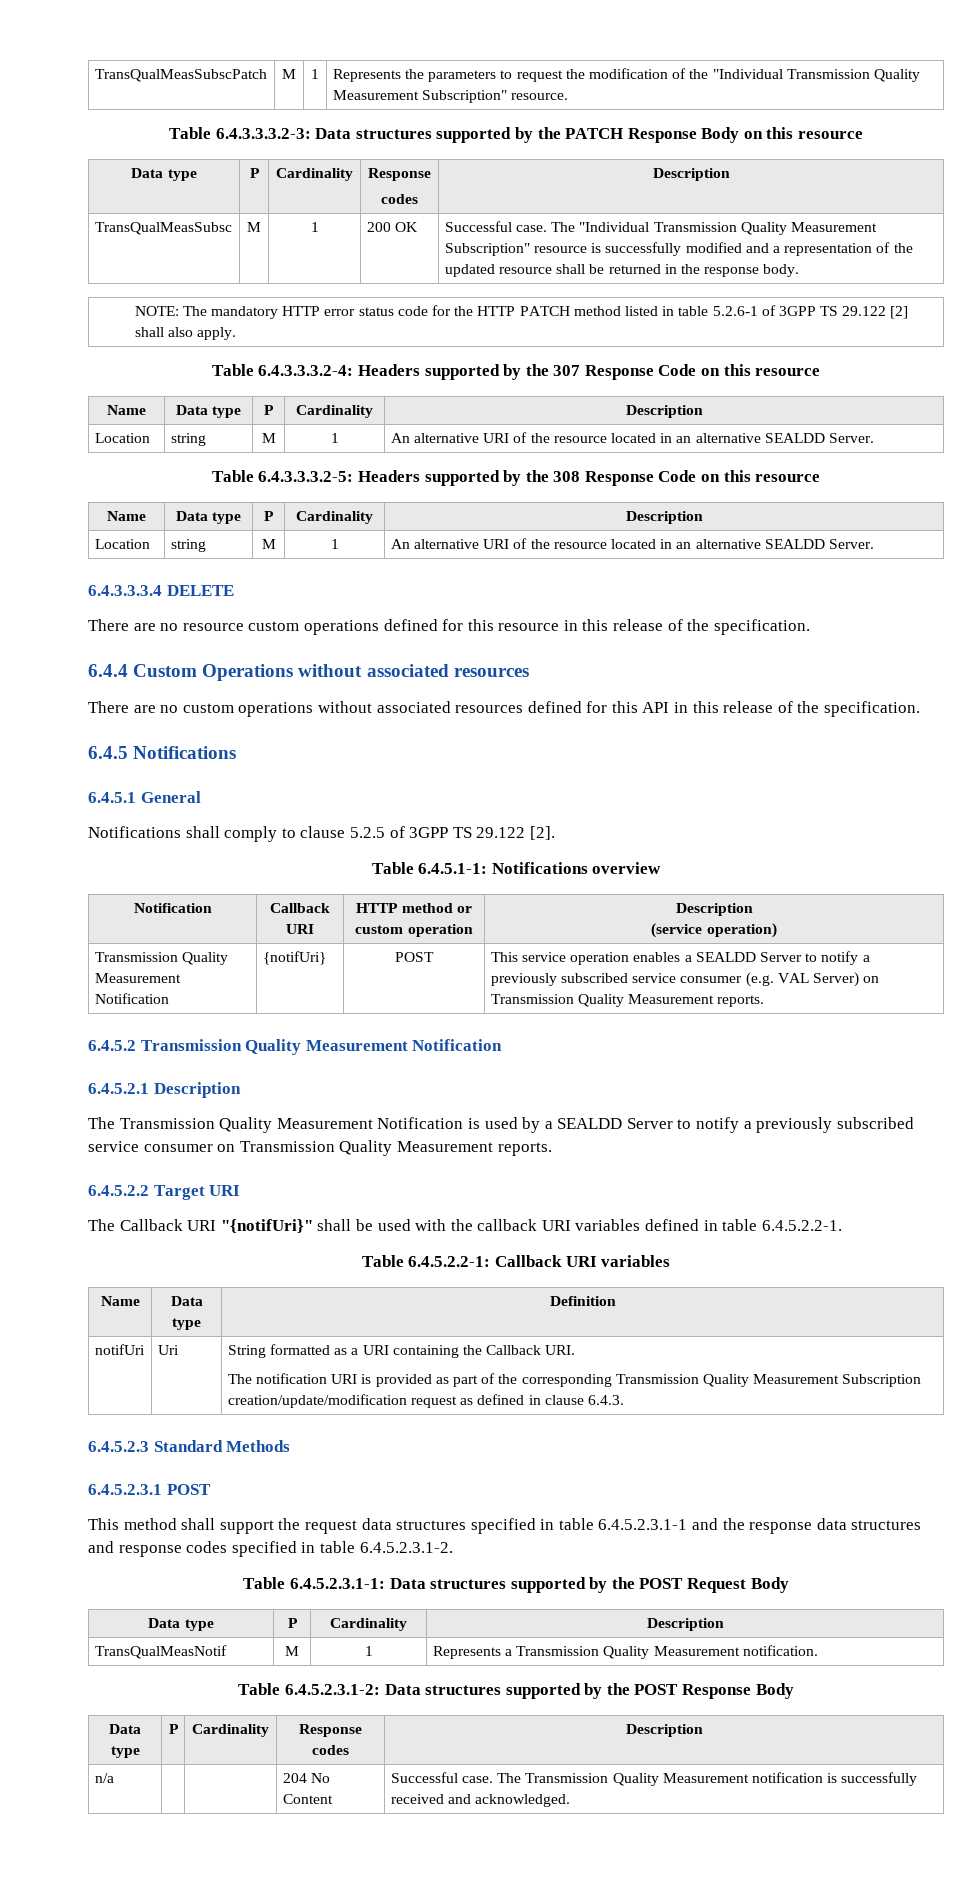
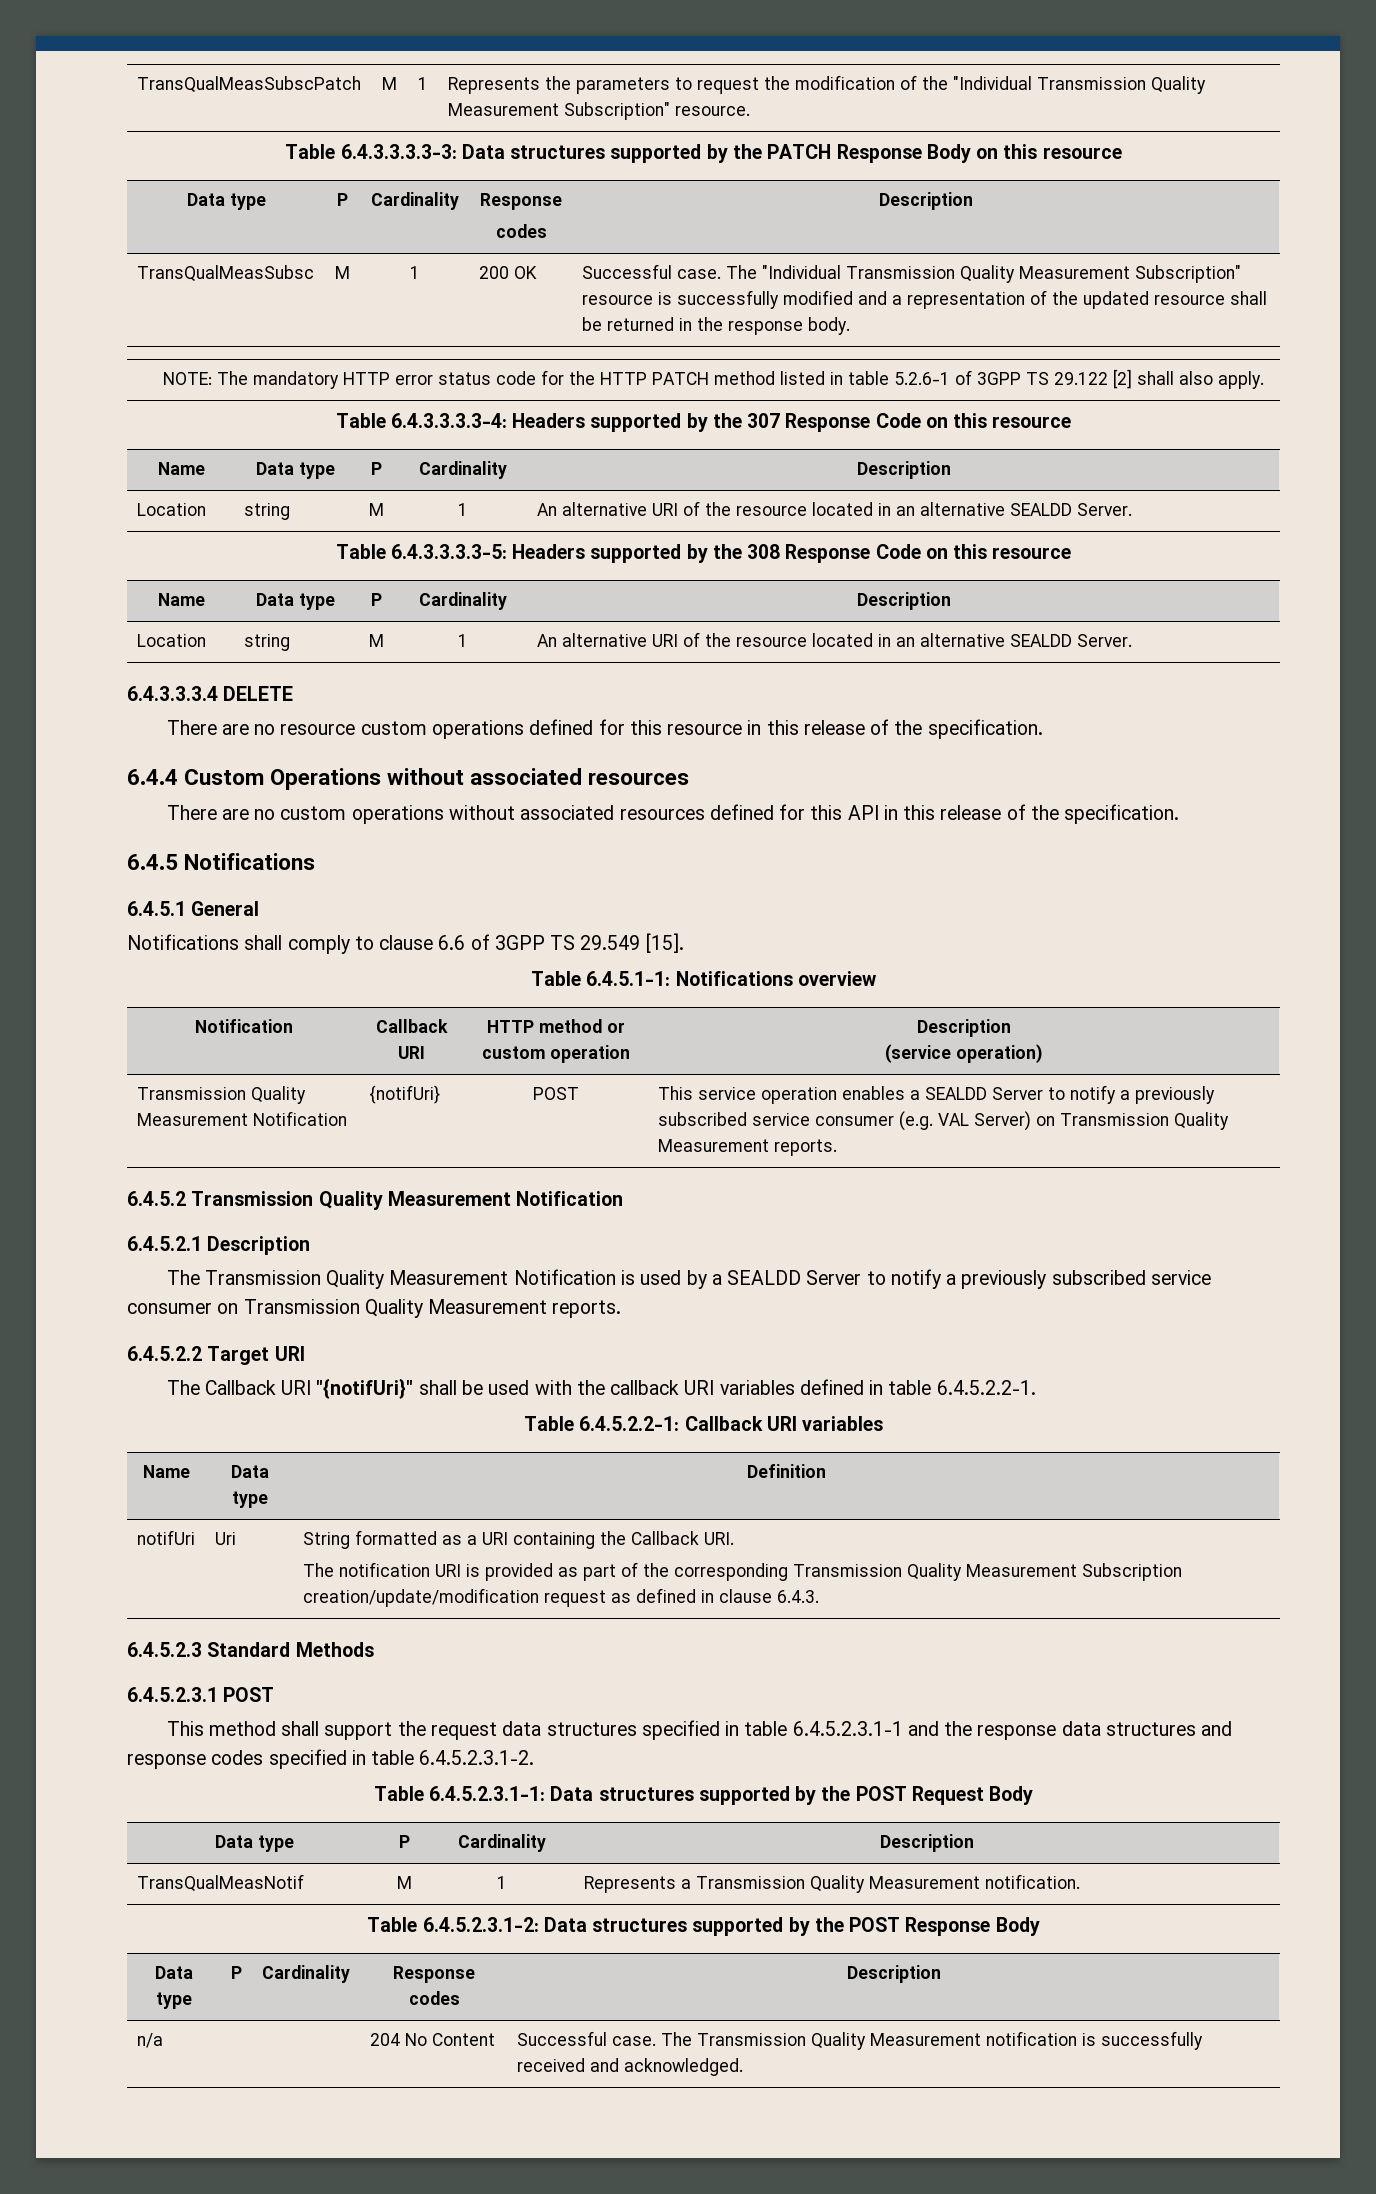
[215,128,311,139] 6.4.3.3.3.2-3: -> [340,144,457,159] 6.4.3.3.3.3-3:
[258,365,354,376] 6.4.3.3.3.2-4: -> [390,413,507,428] 6.4.3.3.3.3-4:
[258,471,354,482] 6.4.3.3.3.2-5: -> [390,544,507,559] 6.4.3.3.3.3-5:
[349,826,555,840] 5.2.5 of 3GPP TS 29.122 [2]. -> [438,933,684,953] 6.6 of 3GPP TS 29.549 [15].

